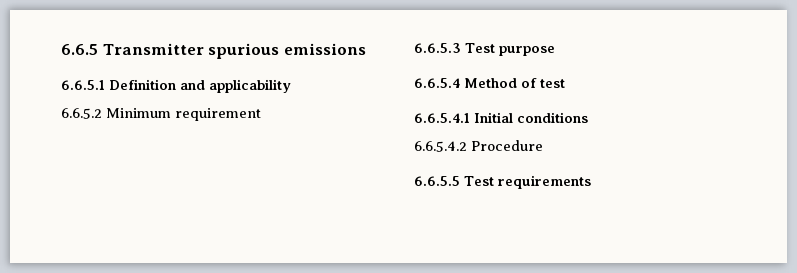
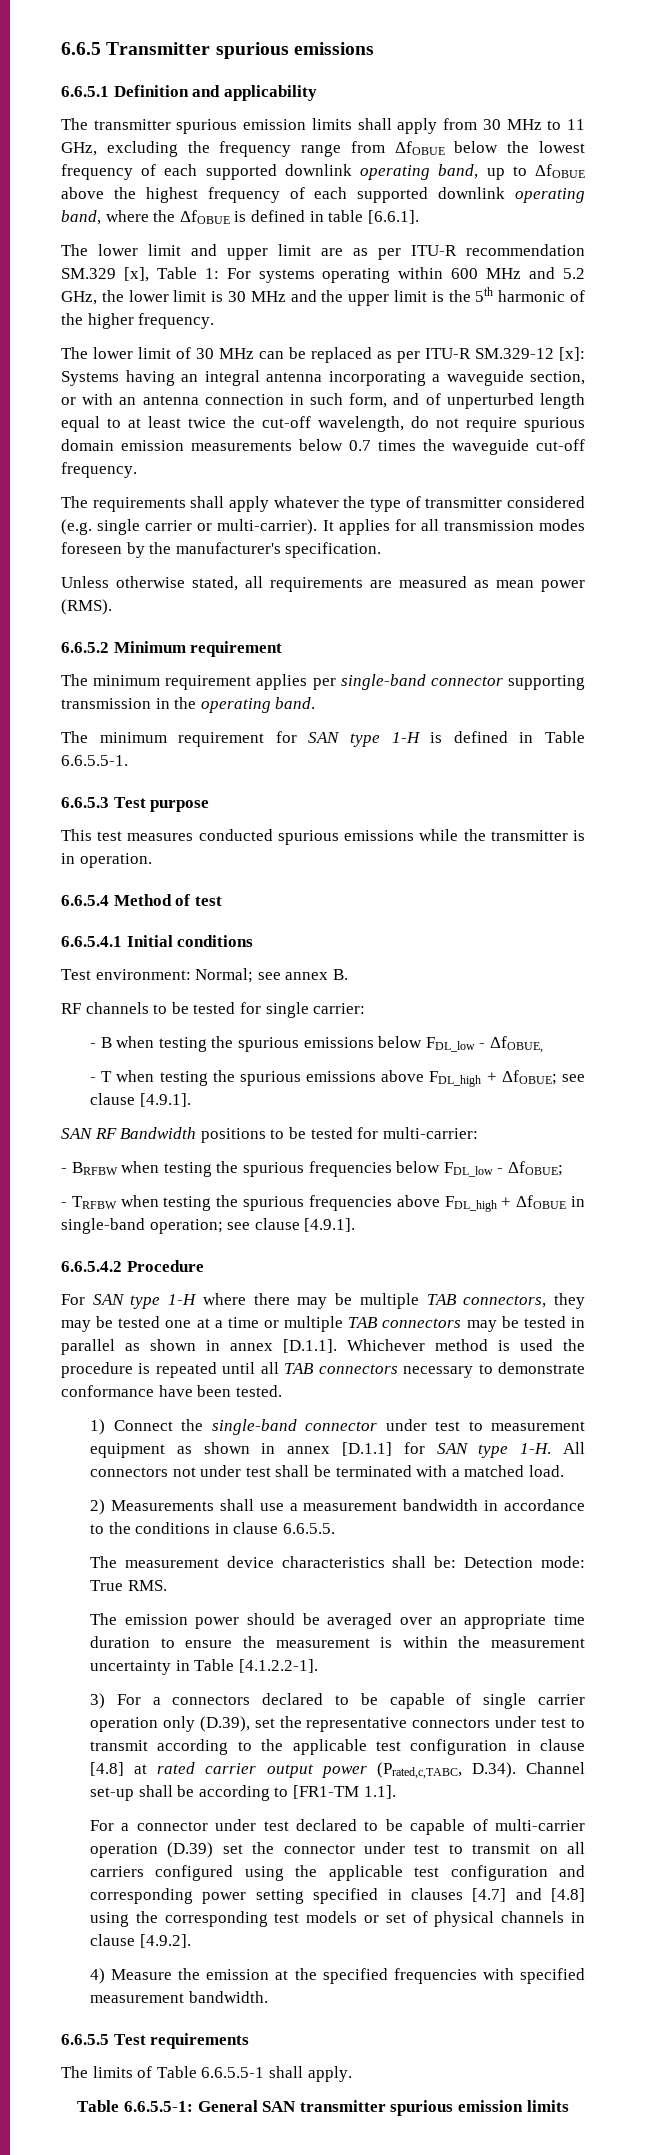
[61,108,261,121] [414,43,555,56] 6.6.5.2 Minimum requirement // 6.6.5.3 Test purpose -> [61,118,586,134] [61,141,585,157] [61,164,585,180] [61,187,585,203] [61,210,419,225] [61,244,585,260] [61,267,586,283] [61,287,586,306] [61,313,215,329] [61,347,585,363] [61,370,585,386] [61,393,585,409] [61,416,585,432] [61,439,585,455] [61,462,137,478] [61,496,585,512] [61,519,586,535] [61,542,382,558] [61,576,585,592] [61,599,112,615] [61,641,283,657] [61,674,585,690] [61,697,316,713] [61,731,586,747] [61,755,128,766] [61,797,210,812] [61,829,585,845] [61,853,152,868] The transmitter spurious emission limits shall apply from 30 MHz to 11 GHz, excluding the frequency range from ΔfOBUE below the lowest frequency of each supported downlink operating band, up to ΔfOBUE above the highest frequency of each supported downlink operating band, where the ΔfOBUE is defined in table [6.6.1]. // The lower limit and upper limit are as per ITU-R recommendation SM.329 [x], Table 1: For systems operating within 600 MHz and 5.2 GHz, the lower limit is 30 MHz and the upper limit is the 5th harmonic of the higher frequency. // The lower limit of 30 MHz can be replaced as per ITU-R SM.329-12 [x]: Systems having an integral antenna incorporating a waveguide section, or with an antenna connection in such form, and of unperturbed length equal to at least twice the cut-off wavelength, do not require spurious domain emission measurements below 0.7 times the waveguide cut-off frequency. // The requirements shall apply whatever the type of transmitter considered (e.g. single carrier or multi-carrier). It applies for all transmission modes foreseen by the manufacturer's specification. // Unless otherwise stated, all requirements are measured as mean power (RMS). // 6.6.5.2 Minimum requirement // The minimum requirement applies per single-band connector supporting transmission in the operating band. // The minimum requirement for SAN type 1-H is defined in Table 6.6.5.5-1. // 6.6.5.3 Test purpose // This test measures conducted spurious emissions while the transmitter is in operation.
[414,140,543,152] [414,175,591,189] 6.6.5.4.2 Procedure // 6.6.5.5 Test requirements -> [61,968,348,983] [61,1002,366,1018] [90,1036,543,1053] [90,1070,585,1087] [90,1093,191,1107] [61,1127,478,1143] [61,1161,563,1177] [61,1195,585,1212] [61,1218,356,1234] [61,1260,204,1272] [61,1293,586,1309] [61,1316,586,1332] [61,1339,585,1355] [61,1362,585,1378] [61,1385,282,1397] [90,1419,586,1435] [90,1442,585,1458] [90,1465,564,1477] [90,1499,585,1515] [90,1522,335,1534] [90,1556,585,1568] [90,1580,167,1591] [90,1613,586,1629] [90,1636,586,1648] [90,1659,318,1675] [90,1693,585,1709] [90,1716,585,1732] [90,1739,586,1755] [90,1762,585,1779] [90,1785,396,1801] [90,1819,585,1835] [90,1842,585,1858] [90,1865,585,1881] [90,1888,586,1904] [90,1911,585,1927] [90,1934,191,1948] [90,1968,586,1984] [90,1991,268,2003] [61,2033,250,2049] [61,2066,352,2082] [77,2100,569,2116] Test environment: Normal; see annex B. // RF channels to be tested for single carrier: // - B when testing the spurious emissions below FDL_low - ΔfOBUE, // - T when testing the spurious emissions above FDL_high + ΔfOBUE; see clause [4.9.1]. // SAN RF Bandwidth positions to be tested for multi-carrier: // - BRFBW when testing the spurious frequencies below FDL_low - ΔfOBUE; // - TRFBW when testing the spurious frequencies above FDL_high + ΔfOBUE in single-band operation; see clause [4.9.1]. // 6.6.5.4.2 Procedure // For SAN type 1-H where there may be multiple TAB connectors, they may be tested one at a time or multiple TAB connectors may be tested in parallel as shown in annex [D.1.1]. Whichever method is used the procedure is repeated until all TAB connectors necessary to demonstrate conformance have been tested. // 1) Connect the single-band connector under test to measurement equipment as shown in annex [D.1.1] for SAN type 1-H. All connectors not under test shall be terminated with a matched load. // 2) Measurements shall use a measurement bandwidth in accordance to the conditions in clause 6.6.5.5. // The measurement device characteristics shall be: Detection mode: True RMS. // The emission power should be averaged over an appropriate time duration to ensure the measurement is within the measurement uncertainty in Table [4.1.2.2-1]. // 3) For a connectors declared to be capable of single carrier operation only (D.39), set the representative connectors under test to transmit according to the applicable test configuration in clause [4.8] at rated carrier output power (Prated,c,TABC, D.34). Channel set-up shall be according to [FR1-TM 1.1]. // For a connector under test declared to be capable of multi-carrier operation (D.39) set the connector under test to transmit on all carriers configured using the applicable test configuration and corresponding power setting specified in clauses [4.7] and [4.8] using the corresponding test models or set of physical channels in clause [4.9.2]. // 4) Measure the emission at the specified frequencies with specified measurement bandwidth. // 6.6.5.5 Test requirements // The limits of Table 6.6.5.5-1 shall apply. // Table 6.6.5.5-1: General SAN transmitter spurious emission limits

